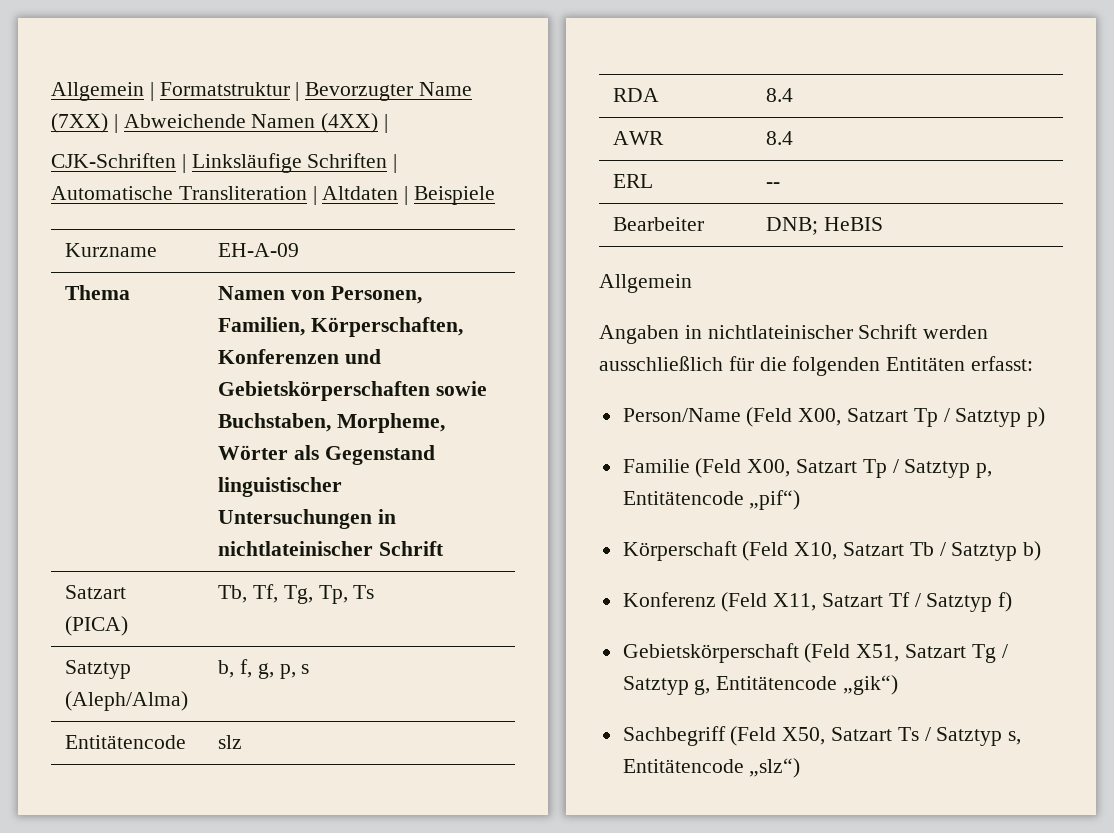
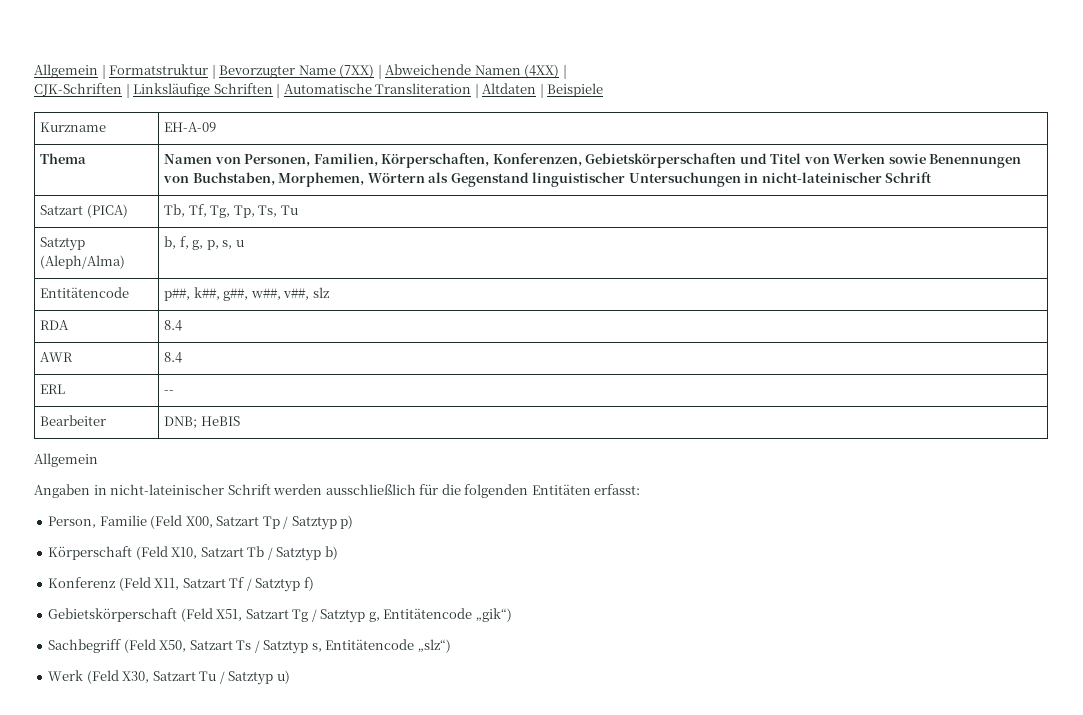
[218,349,382,364] [218,381,488,401] [218,413,446,433] [218,445,289,460] Konferenzen und Gebietskörperschaften sowie Buchstaben, Morpheme, Wörter -> [492,153,1022,168] [163,172,425,187] Konferenzen, Gebietskörperschaften und Titel von Werken sowie Benennungen von Buchstaben, Morphemen, Wörtern
[218,541,374,556] nichtlateinischer -> [761,172,882,183] nicht-lateinischer
[353,585,375,599] Ts -> [258,205,298,217] Ts, Tu
[301,664,310,674] s -> [222,240,244,249] s, u
(187, 742) none -> [164,287,310,301] p##, k##, g##, w##, v##,
[707,325,853,339] nichtlateinischer -> [110,484,225,495] nicht-lateinischer
[622,408,741,422] Person/Name -> [48,515,147,528] Person, Familie
[622,458,993,478] [622,490,801,510] // Familie (Feld X00, Satzart Tp / Satztyp p, Entitätencode „pif“) -> (354, 522) none
(801, 768) none -> [48,670,290,685] // Werk (Feld X30, Satzart Tu / Satztyp u)

